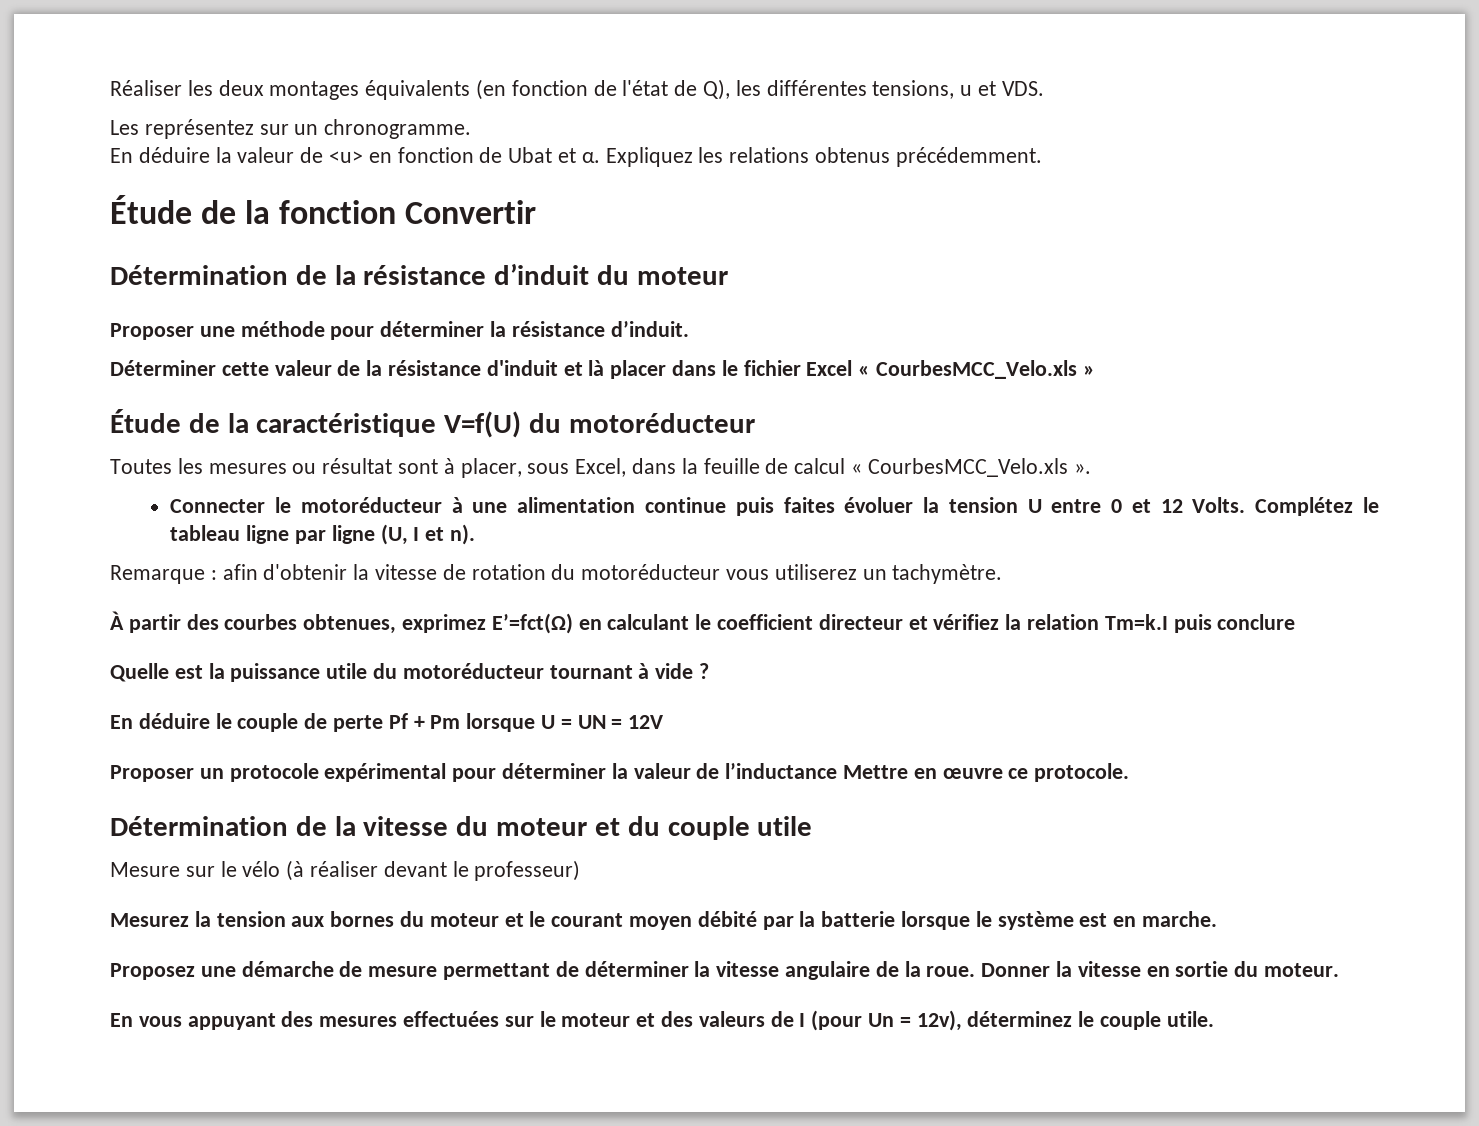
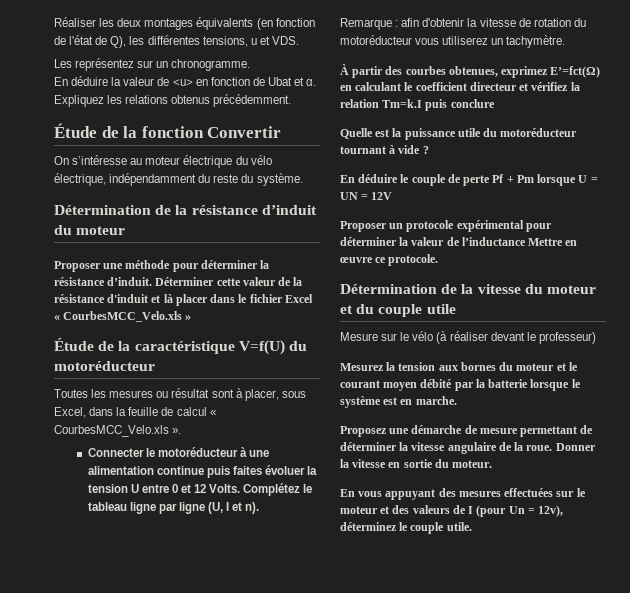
(537, 212) none -> [54,155,272,168] [54,173,303,186] // On s’intéresse au moteur électrique du vélo électrique, indépendamment du reste du système.
(689, 329) // -> (153, 281) none

